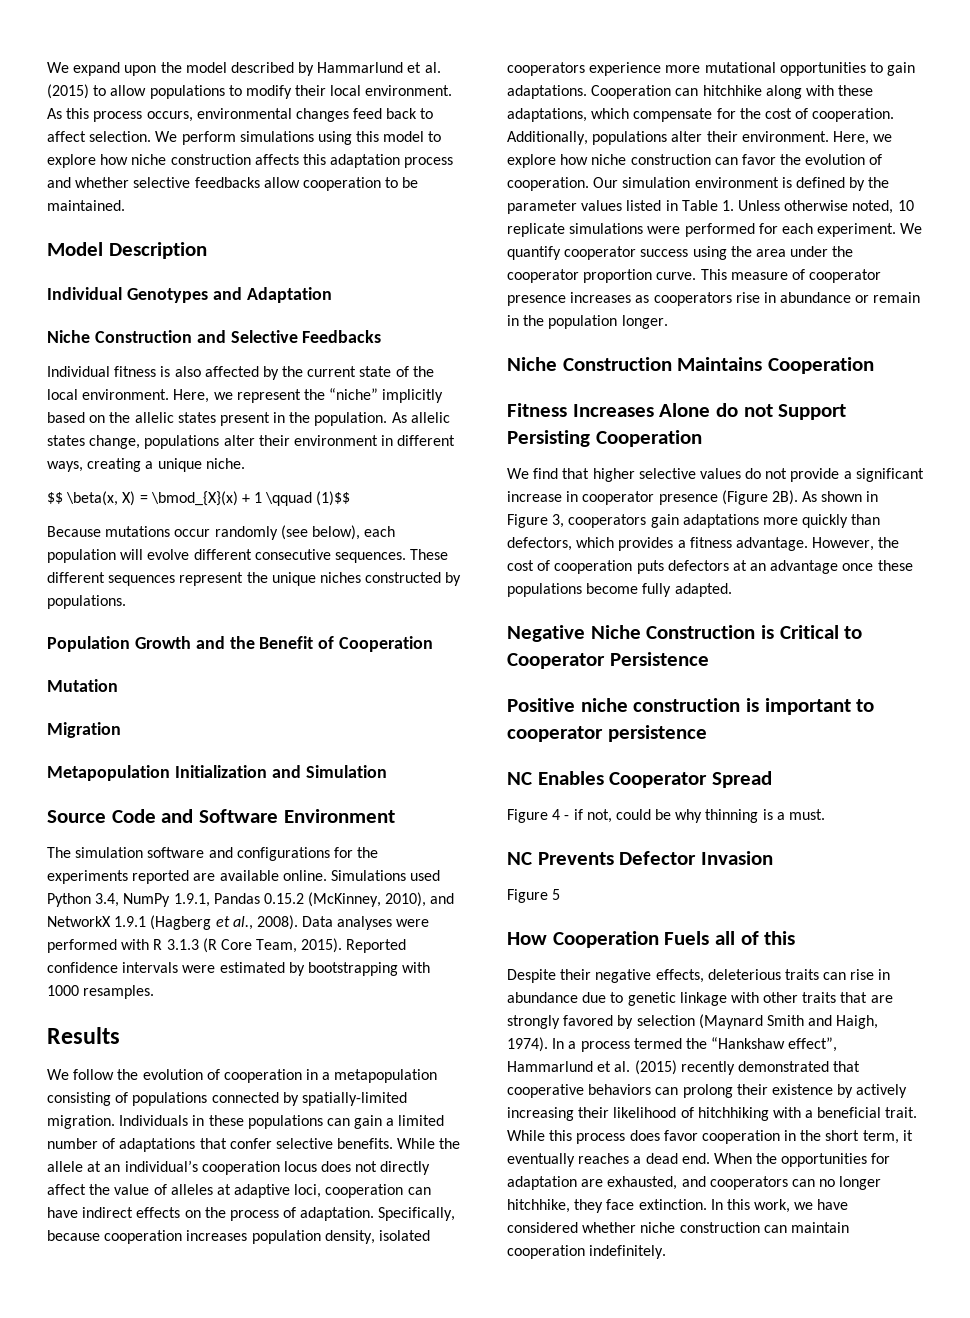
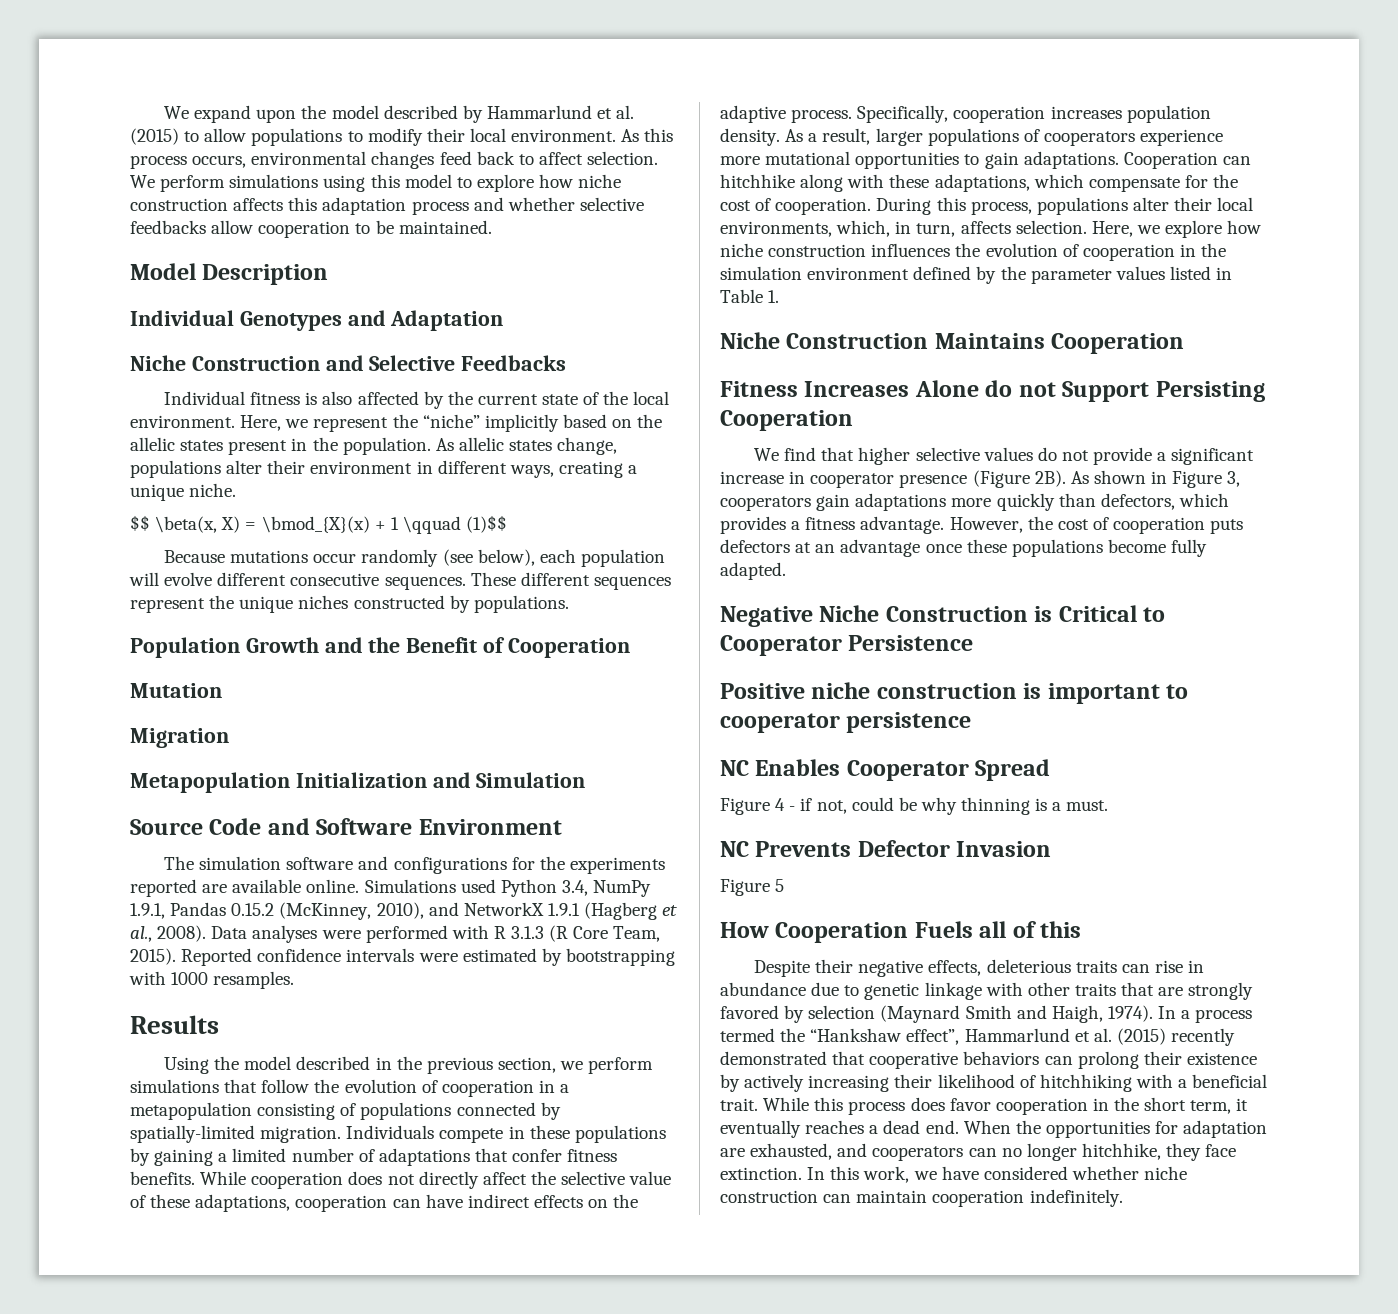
[47,1069,69,1080] We -> [164,1056,654,1074] [130,1079,258,1093] Using the model described in the previous section, we perform simulations that
(189, 1120) none -> [439,1128,504,1143] compete
[326,1115,383,1129] can gain -> [130,1148,214,1166] by gaining
[275,1138,333,1149] selective -> [567,1149,618,1162] fitness
[439,1138,461,1149] [47,1160,317,1175] the allele at an individual’s cooperation locus -> [251,1172,344,1189] cooperation
(111, 1189) none -> [561,1171,626,1185] selective
[170,1184,322,1198] alleles at adaptive loci, -> [150,1194,291,1212] these adaptations,
[229,1207,456,1221] [47,1230,430,1244] process of adaptation. Specifically, because cooperation increases population density, isolated -> [720,105,1211,123] [720,128,1040,146] adaptive process. Specifically, cooperation increases population density. As a result, larger populations of
[507,131,829,145] Additionally, populations alter their environment. -> [876,197,1254,215] [720,220,1087,237] During this process, populations alter their local environments, which, in turn, affects selection.
[714,154,883,165] [507,177,619,191] can favor the evolution of cooperation. Our -> [871,243,1227,261] influences the evolution of cooperation in the
[781,177,792,188] is -> (910, 273) none
[738,200,914,214] [507,223,923,237] [507,246,854,260] [507,269,882,283] [507,292,921,306] [507,315,668,329] Unless otherwise noted, 10 replicate simulations were performed for each experiment. We quantify cooperator success using the area under the cooperator proportion curve. This measure of cooperator presence increases as cooperators rise in abundance or remain in the population longer. -> (780, 296) none

